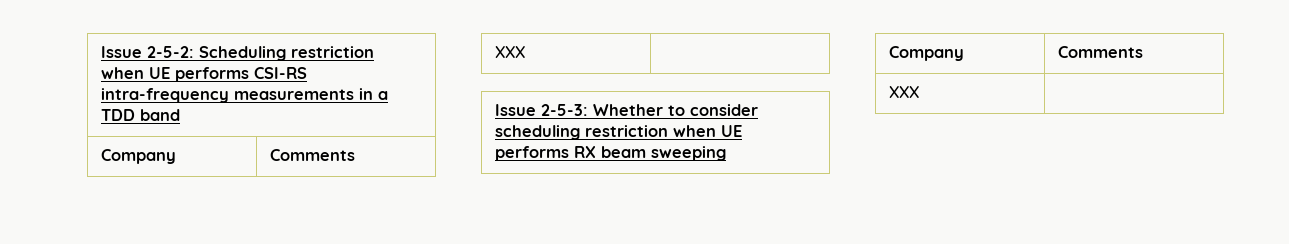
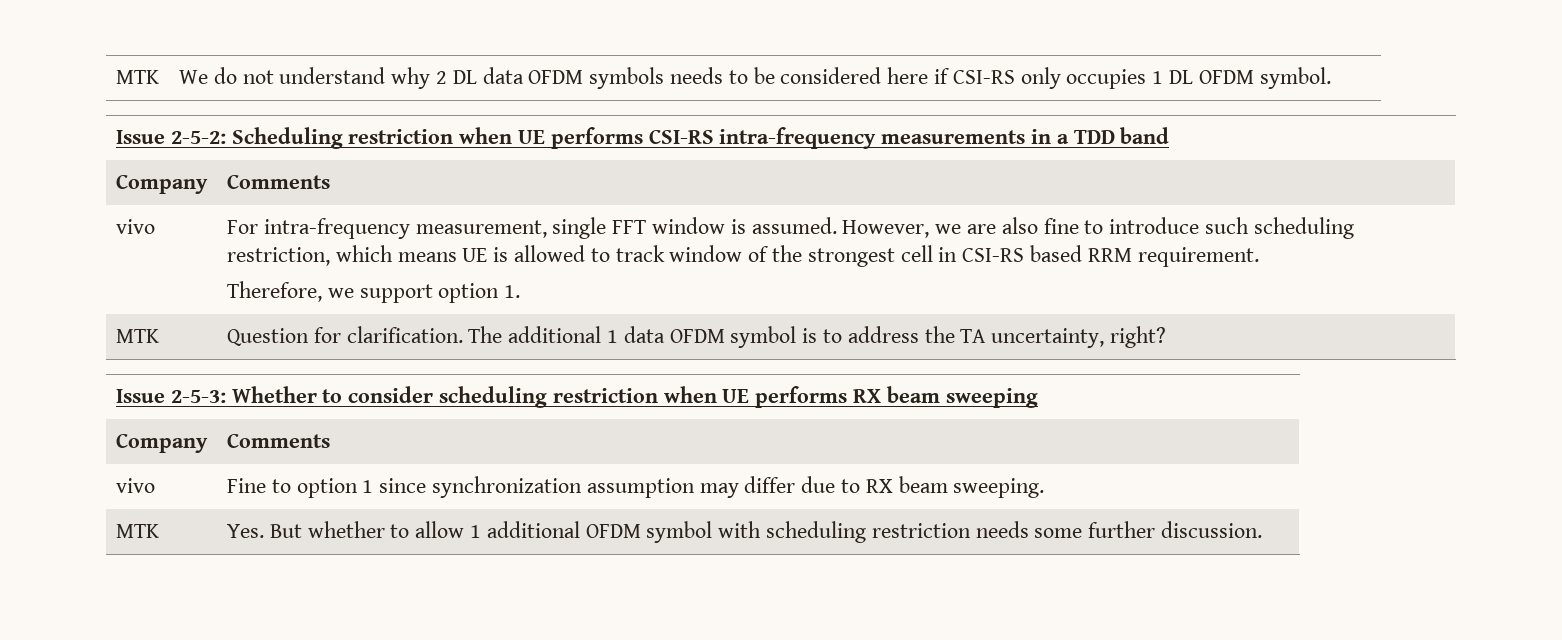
(101, 52) none -> [115,70,159,84] [178,67,1331,89] MTK | We do not understand why 2 DL data OFDM symbols needs to be considered here if CSI-RS only occupies 1 DL OFDM symbol. //
[495,46,526,58] XXX | -> [115,219,155,234] [226,217,1354,239] [226,245,1259,267] [226,281,521,303] [115,329,159,343] [226,326,1167,348] vivo | For intra-frequency measurement, single FFT window is assumed. However, we are also fine to introduce such scheduling restriction, which means UE is allowed to track window of the strongest cell in CSI-RS based RRM requirement. // Therefore, we support option 1. // MTK | Question for clarification. The additional 1 data OFDM symbol is to address the TA uncertainty, right?
[889,86,920,98] XXX | -> [115,478,155,493] [226,476,1045,498] [115,524,159,538] [226,521,1263,543] vivo | Fine to option 1 since synchronization assumption may differ due to RX beam sweeping. // MTK | Yes. But whether to allow 1 additional OFDM symbol with scheduling restriction needs some further discussion.

